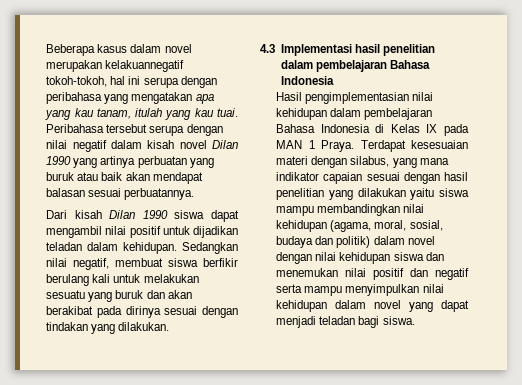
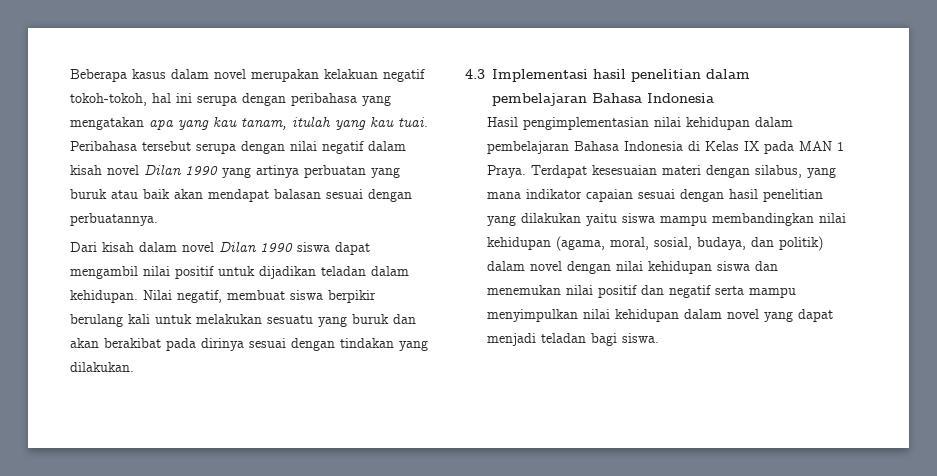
[105,60,185,72] kelakuannegatif -> [324,69,426,82] kelakuan negatif
(122, 192) none -> [368,189,413,202] dengan
(102, 214) none -> [139,242,215,252] dalam novel
[182,242,239,254] [46,258,68,267] Sedangkan nilai -> [143,290,173,300] Nilai
[203,258,238,267] berfikir -> [328,290,377,303] berpikir
[276,236,314,248] budaya -> [697,237,747,250] budaya,

